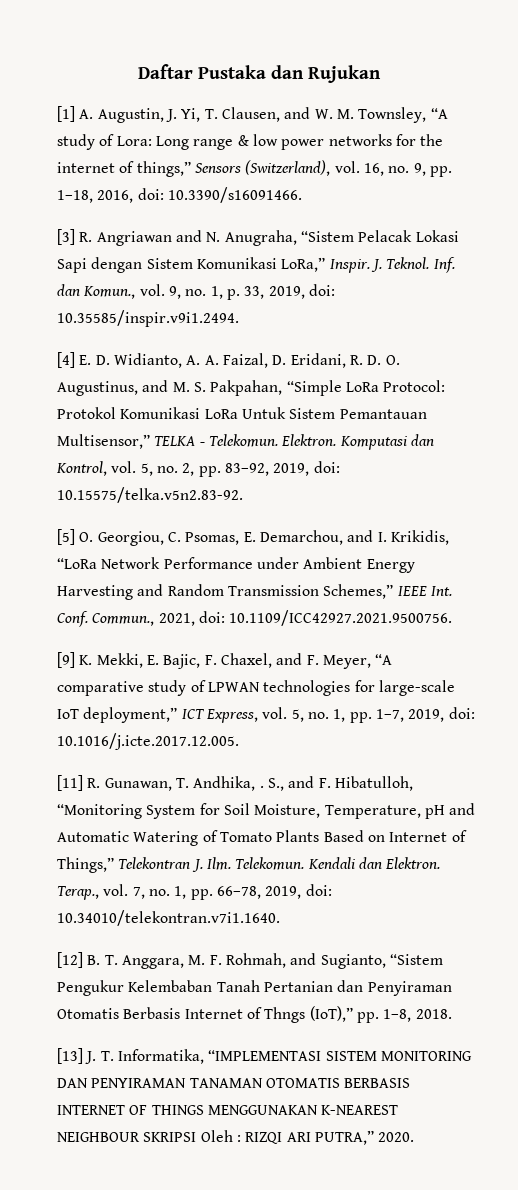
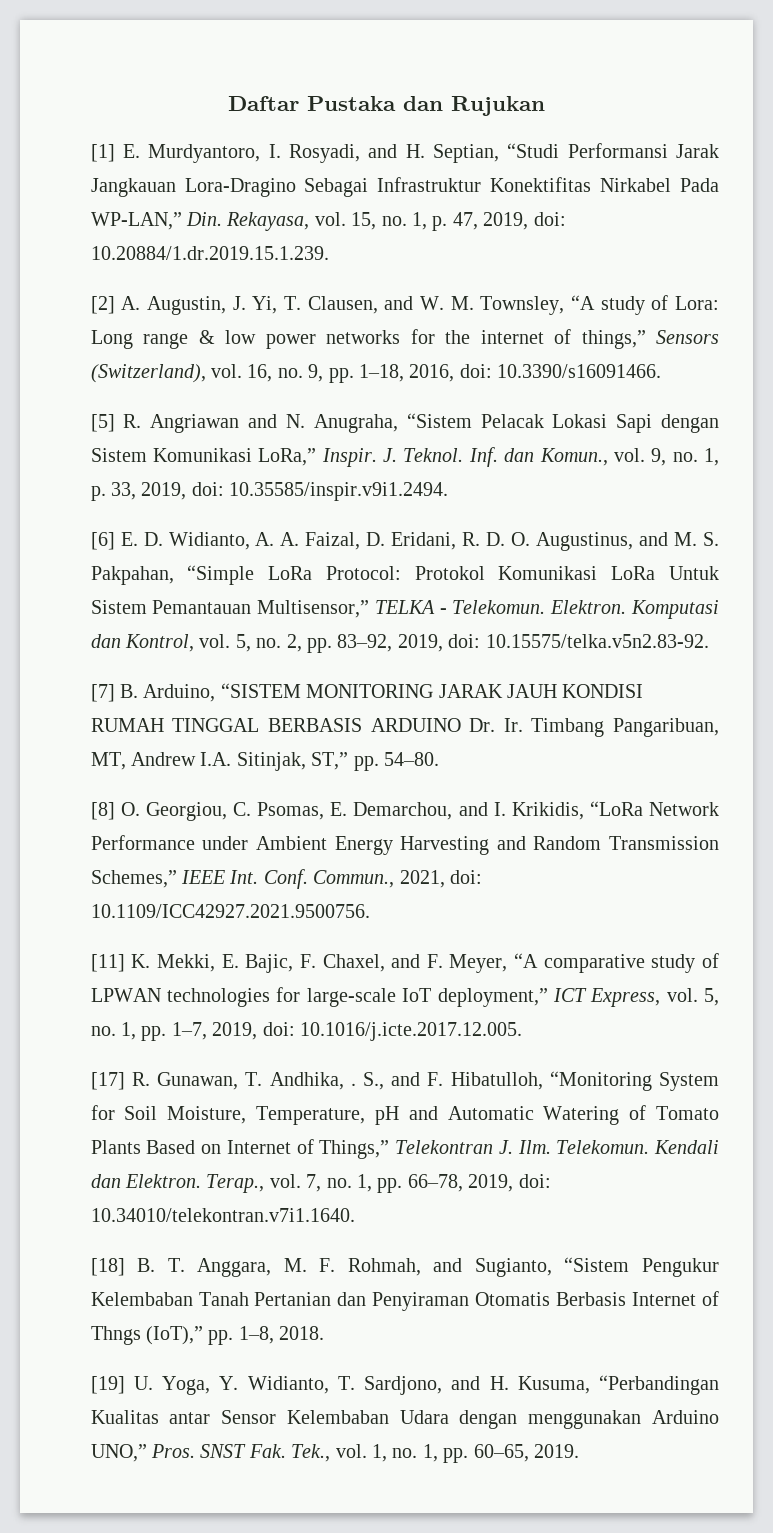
(75, 114) none -> [122,143,720,163] [90,177,720,197] [90,212,566,231] [90,246,329,260] [90,296,115,314] E. Murdyantoro, I. Rosyadi, and H. Septian, “Studi Performansi Jarak Jangkauan Lora-Dragino Sebagai Infrastruktur Konektifitas Nirkabel Pada WP-LAN,” Din. Rekayasa, vol. 15, no. 1, p. 47, 2019, doi: 10.20884/1.dr.2019.15.1.239. // [2]
[56,229,75,245] [3] -> [90,414,115,432] [5]
[56,352,75,368] [4] -> [90,532,115,550] [6]
[56,529,75,545] [5] -> [90,683,644,702] [90,718,719,737] [90,752,440,771] [90,802,115,820] [7] B. Arduino, “SISTEM MONITORING JARAK JAUH KONDISI RUMAH TINGGAL BERBASIS ARDUINO Dr. Ir. Timbang Pangaribuan, MT, Andrew I.A. Sitinjak, ST,” pp. 54–80. // [8]
[56,652,75,668] [9] -> [90,954,125,972] [11]
[56,775,83,791] [11] -> [90,1072,125,1090] [17]
[56,952,83,968] [12] -> [90,1258,125,1276] [18]
[56,1048,472,1064] [56,1078,411,1088] [56,1105,399,1115] [56,1130,415,1145] [13] J. T. Informatika, “IMPLEMENTASI SISTEM MONITORING DAN PENYIRAMAN TANAMAN OTOMATIS BERBASIS INTERNET OF THINGS MENGGUNAKAN K-NEAREST NEIGHBOUR SKRIPSI Oleh : RIZQI ARI PUTRA,” 2020. -> [90,1375,719,1395] [90,1410,720,1429] [90,1444,580,1463] [19] U. Yoga, Y. Widianto, T. Sardjono, and H. Kusuma, “Perbandingan Kualitas antar Sensor Kelembaban Udara dengan menggunakan Arduino UNO,” Pros. SNST Fak. Tek., vol. 1, no. 1, pp. 60–65, 2019.

